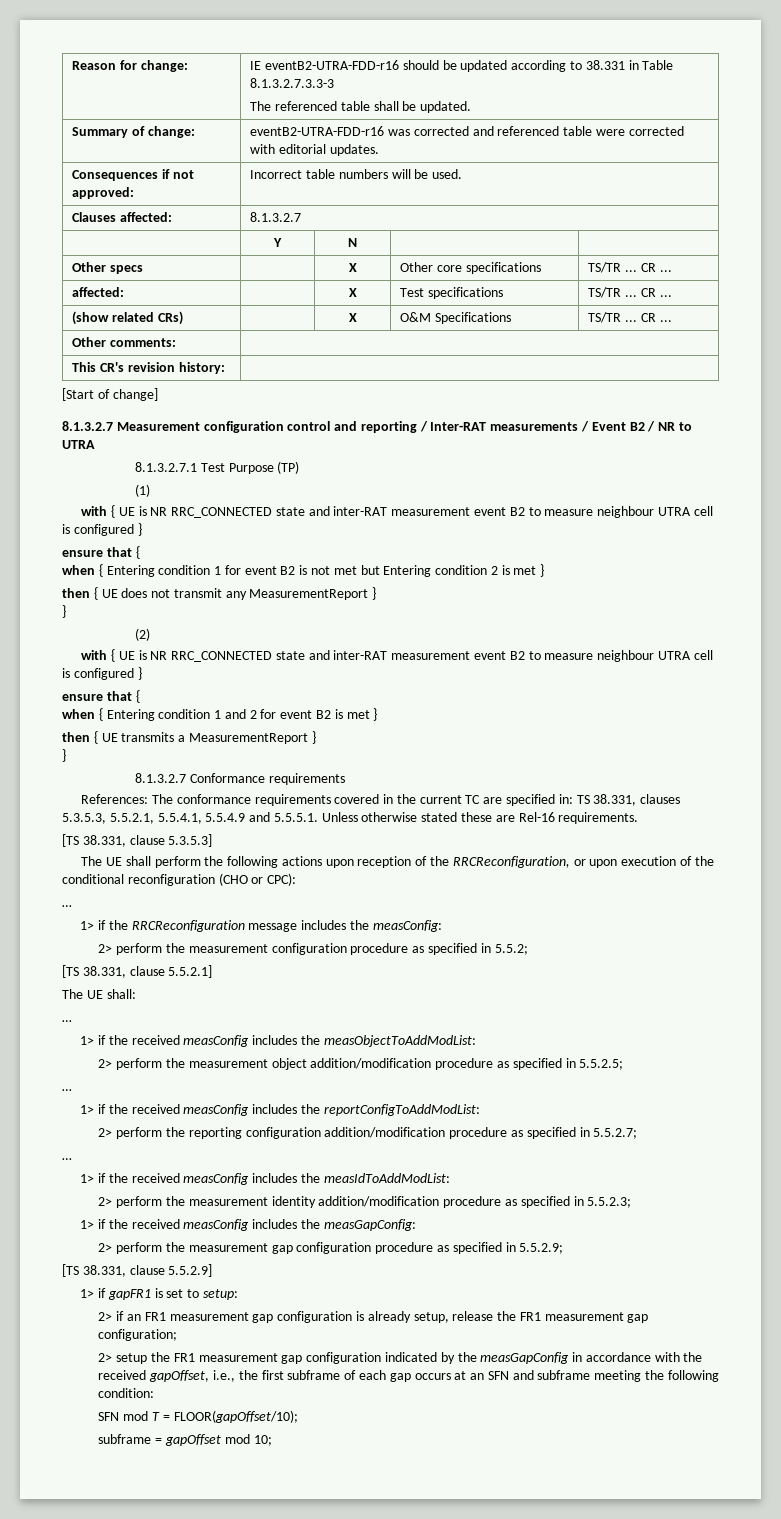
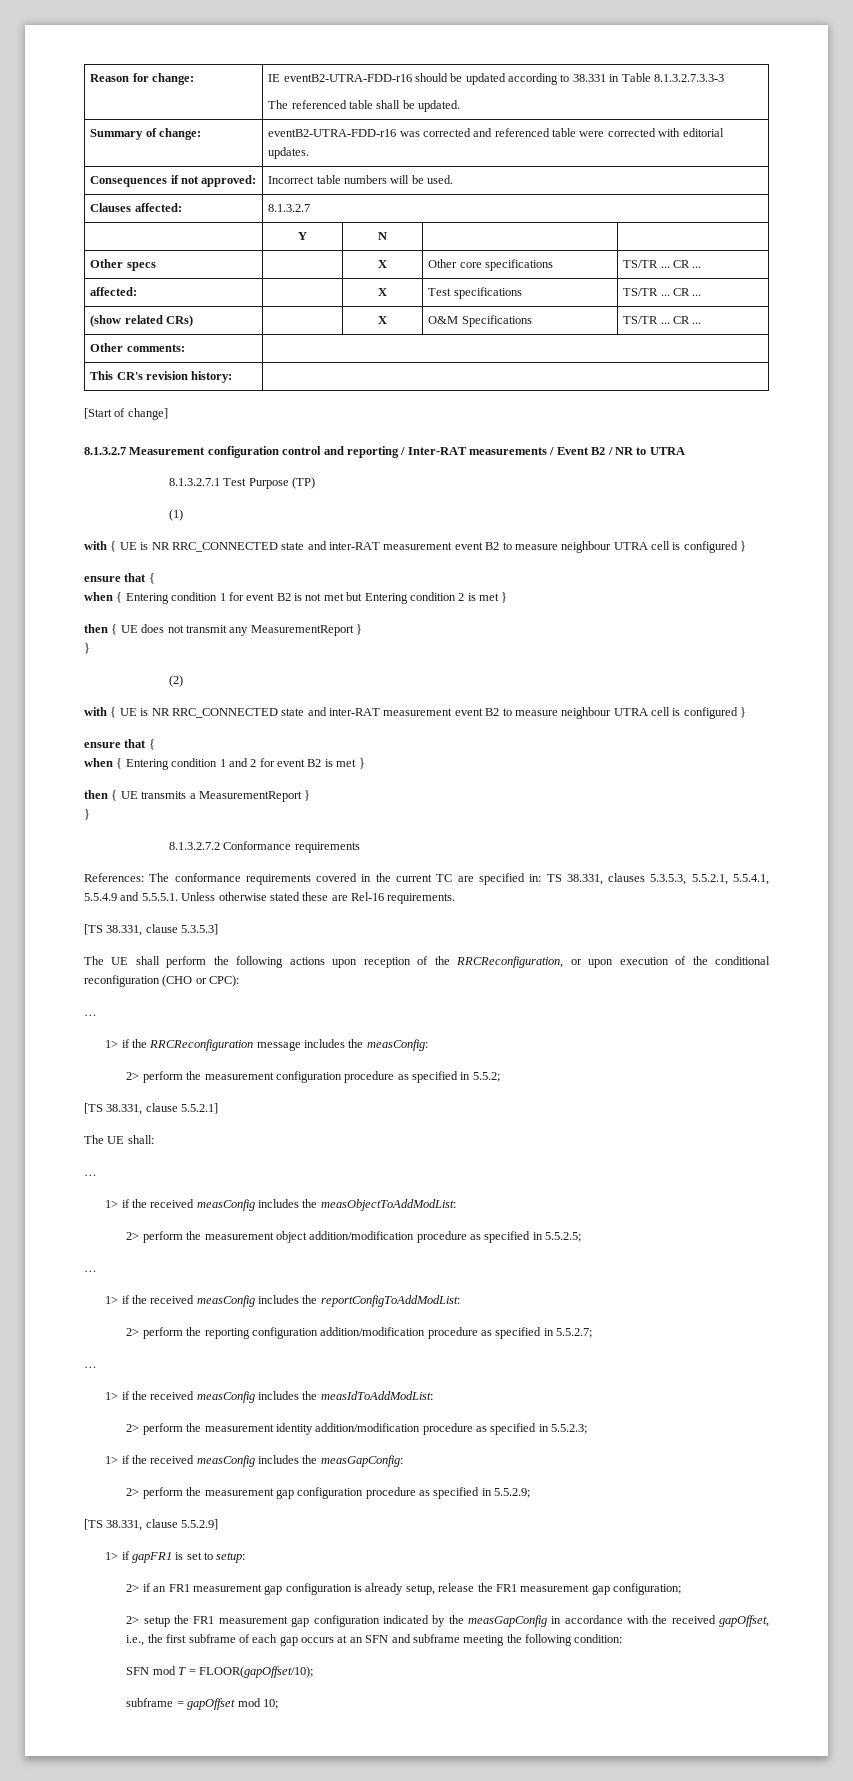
[134,773,186,783] 8.1.3.2.7 -> [168,842,220,850] 8.1.3.2.7.2

